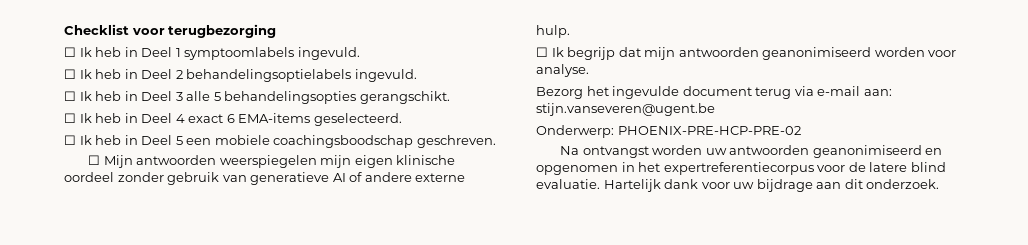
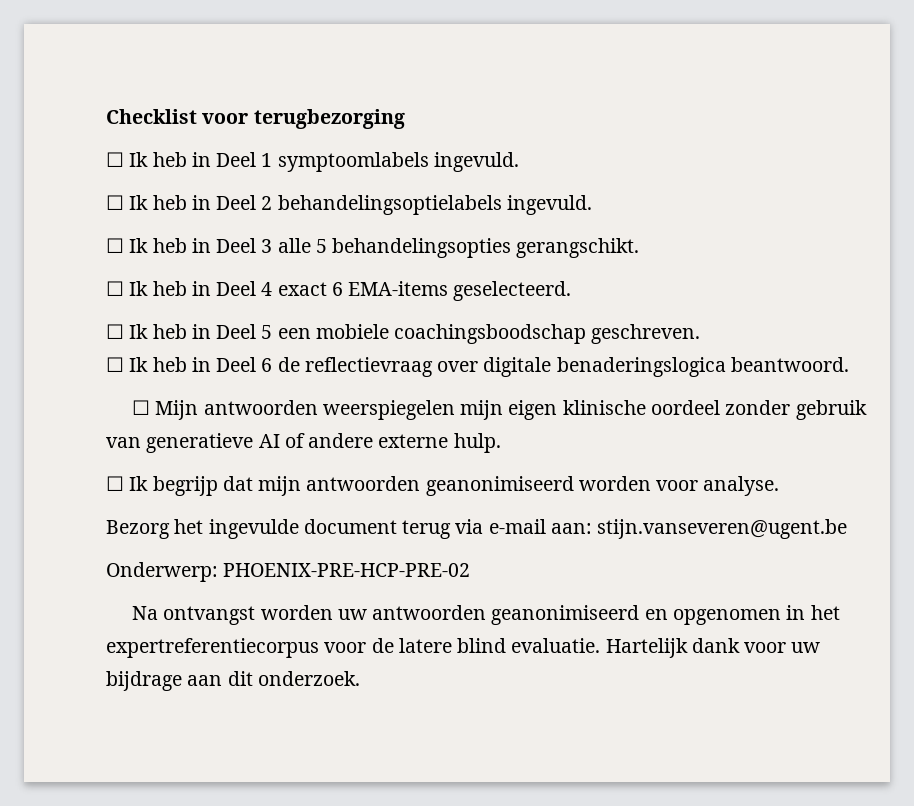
(496, 141) none -> [106,357,849,377] // ☐ Ik heb in Deel 6 de reflectievraag over digitale benaderingslogica beantwoord.

